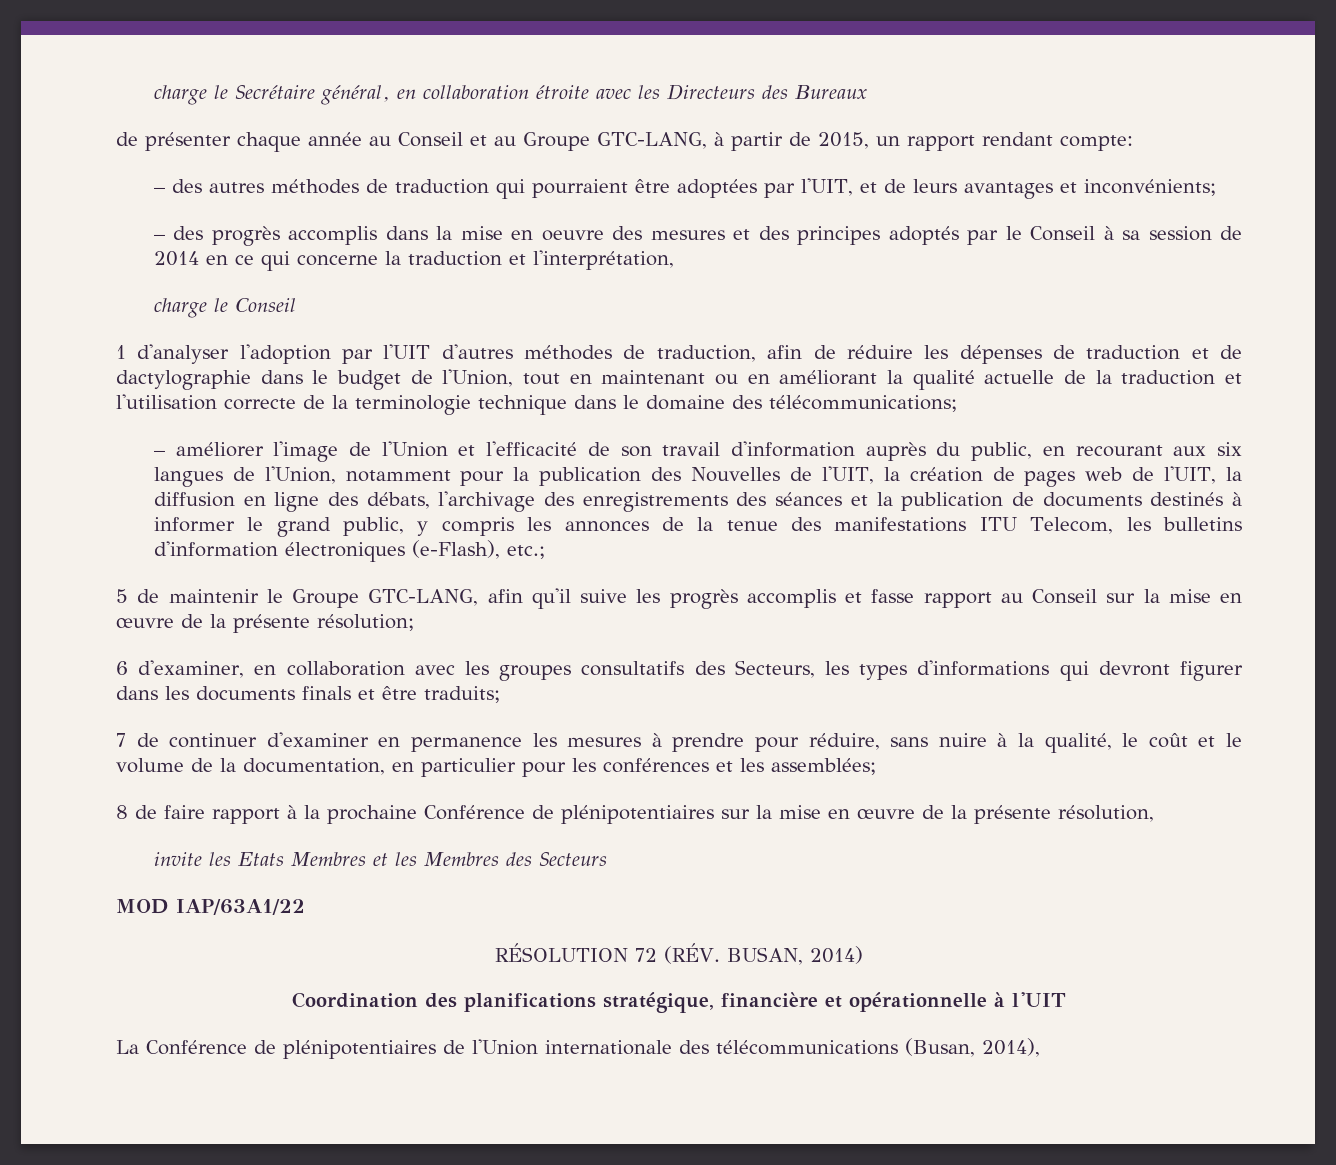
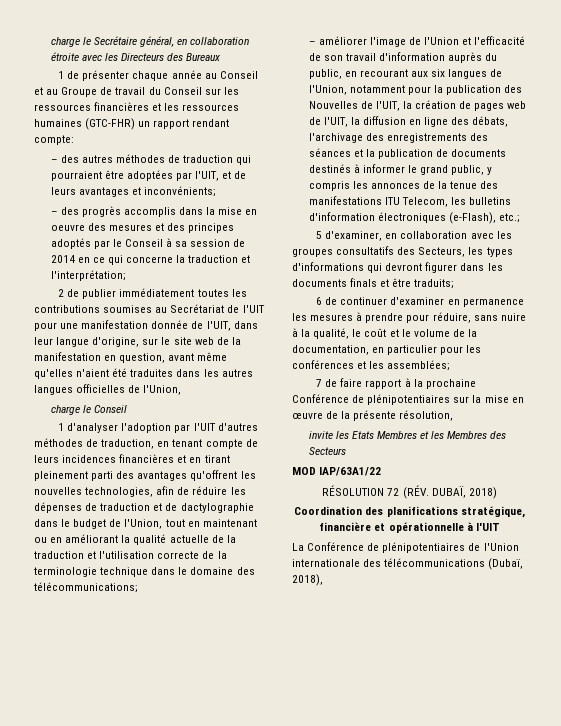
(867, 92) none -> [58,71,65,79] 1
[597,132,869,151] GTC-LANG, à partir de 2015, -> [100,87,239,95] [34,102,240,111] [34,118,136,130] de travail du Conseil sur les ressources financières et les ressources humaines (GTC-FHR)
[532,250,674,270] l'interprétation, -> [50,270,126,281] [58,288,247,299] [34,304,265,313] [34,320,258,331] [34,337,241,347] [34,352,228,363] [34,368,253,379] [34,384,182,395] l'interprétation; // 2 de publier immédiatement toutes les contributions soumises au Secrétariat de l'UIT pour une manifestation donnée de l'UIT, dans leur langue d'origine, sur le site web de la manifestation en question, avant même qu'elles n'aient été traduites dans les autres langues officielles de l'Union,
(756, 353) none -> [157,439,258,449] [34,454,230,463] [34,470,256,481] [34,487,154,497] en tenant compte de leurs incidences financières et en tirant pleinement parti des avantages qu'offrent les nouvelles technologies,
[137,588,1242,609] [116,614,414,633] [116,661,128,675] de maintenir le Groupe GTC-LANG, afin qu'il suive les progrès accomplis et fasse rapport au Conseil sur la mise en œuvre de la présente résolution; // 6 -> (323, 235) none
[116,733,126,747] 7 -> [316,297,323,305] 6
[116,805,128,819] 8 -> [316,379,323,387] 7
[726,946,863,965] BUSAN, 2014) -> [431,486,497,499] DUBAÏ, 2018)
[905,1038,1040,1057] (Busan, 2014), -> [488,558,524,570] [292,574,323,586] (Dubaï, 2018),

